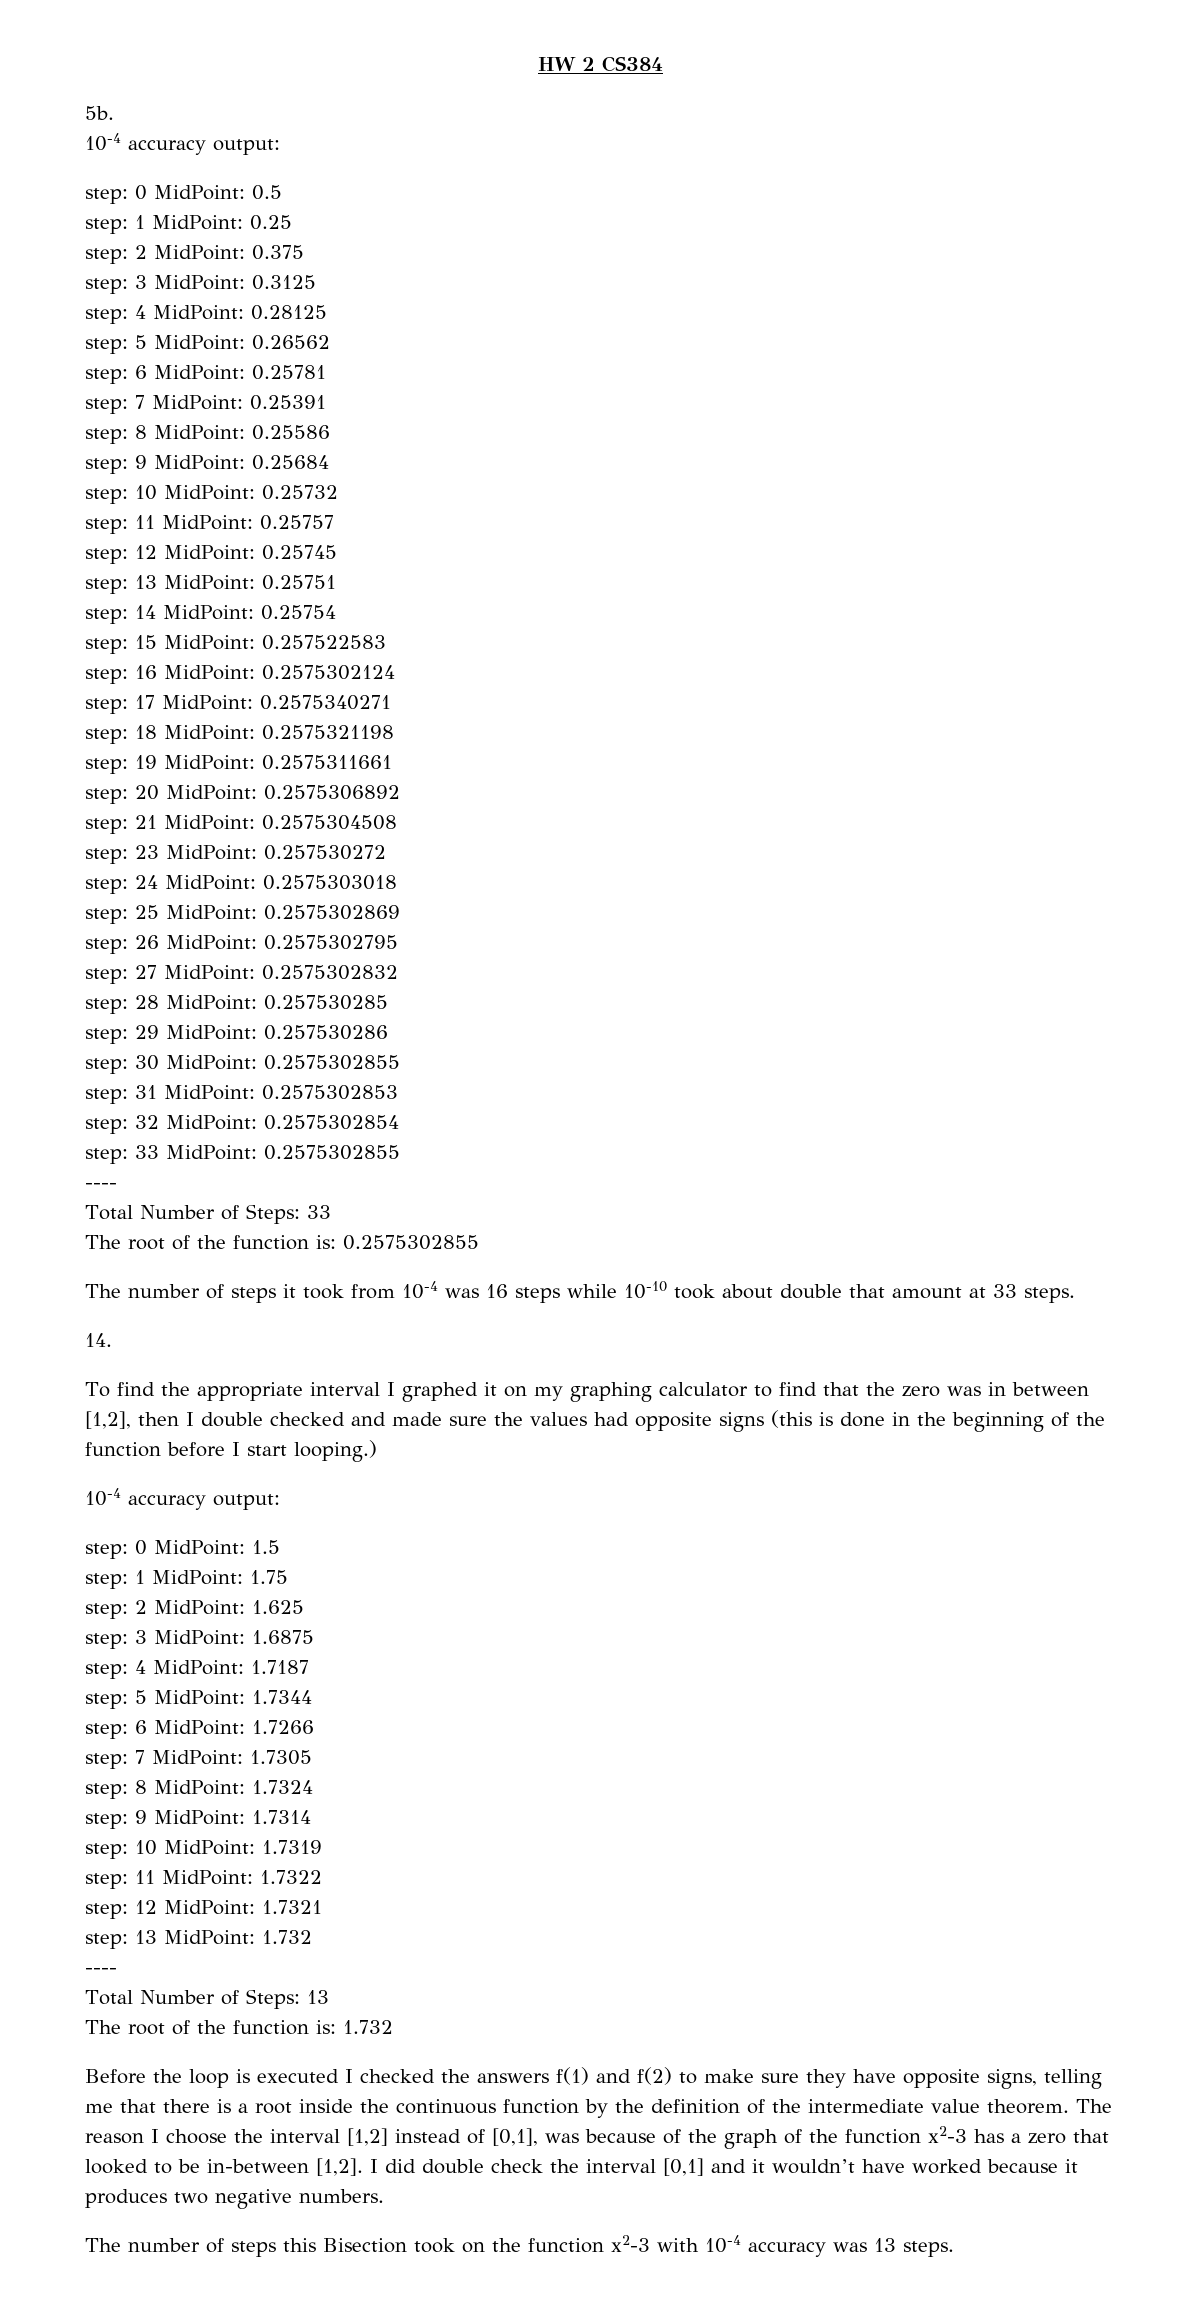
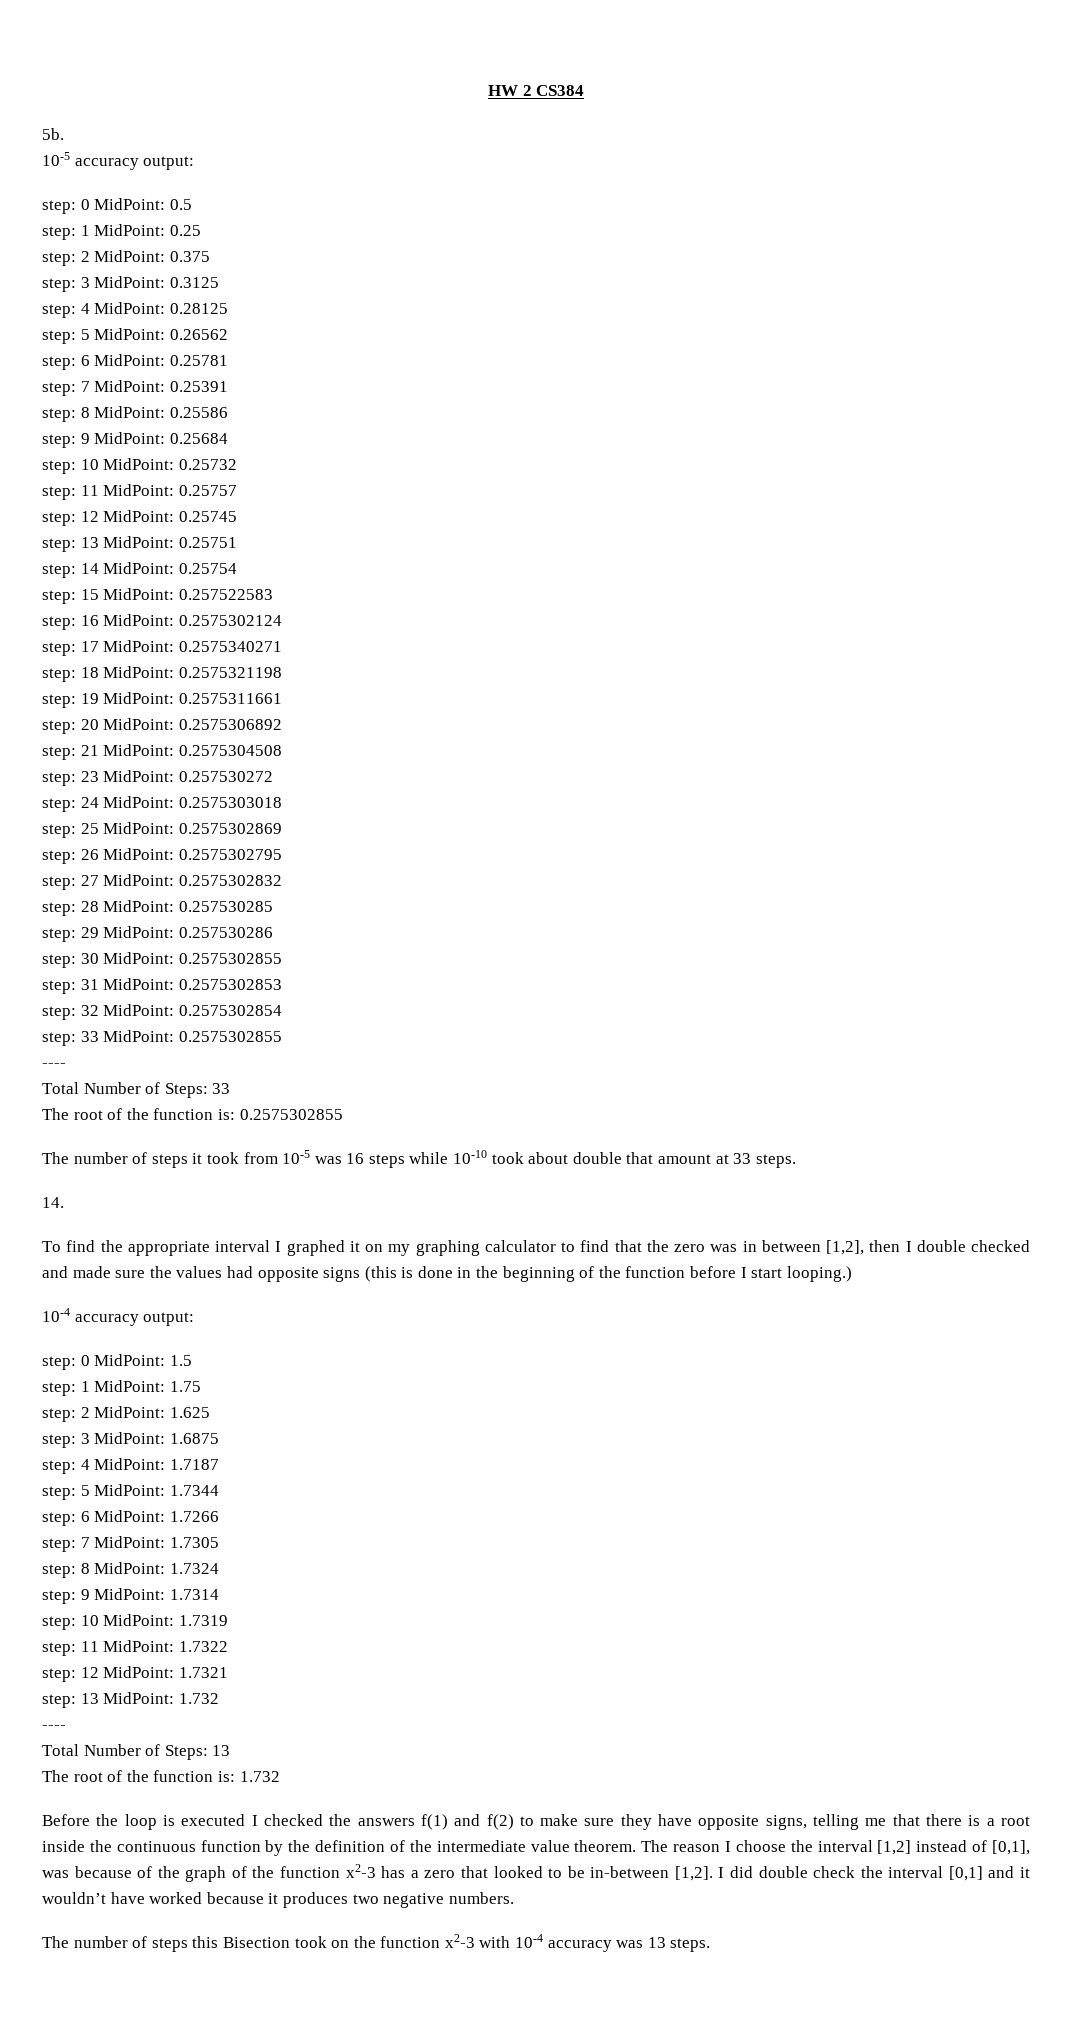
[85,133,121,151] 10-4 -> [42,152,70,166] 10-5
[402,1281,438,1299] 10-4 -> [282,1150,311,1164] 10-5

